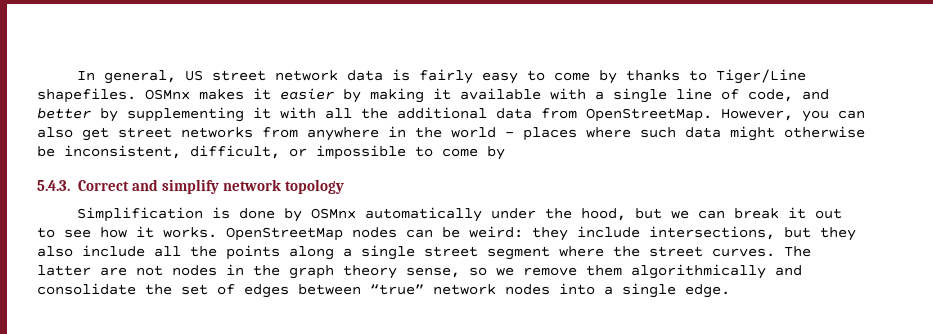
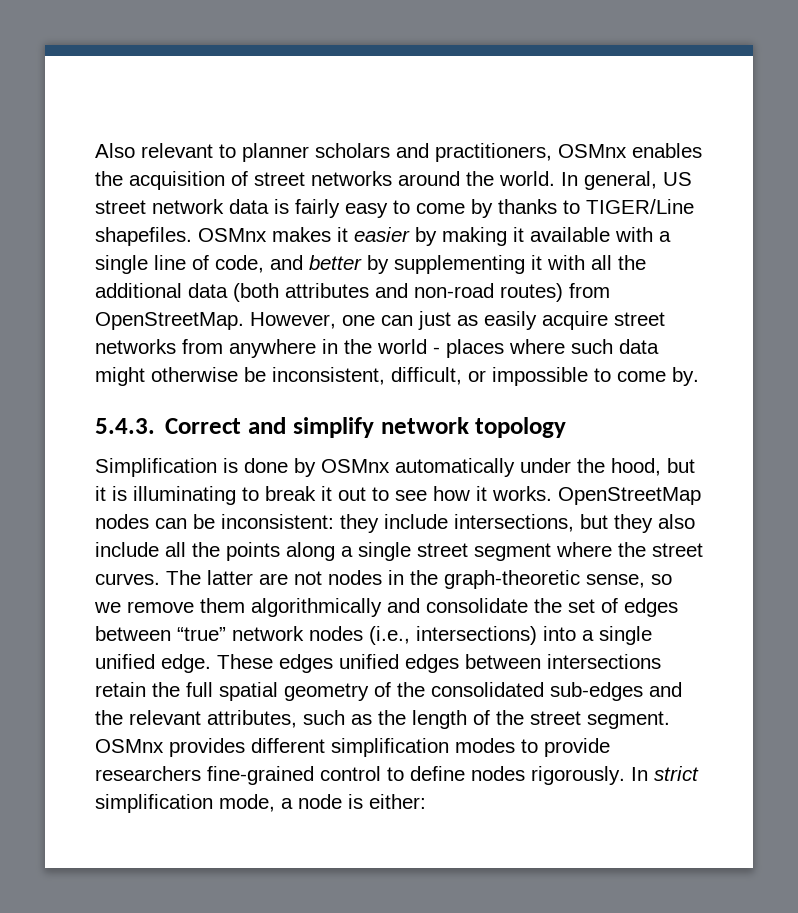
(76, 76) none -> [95,143,702,162] [95,171,555,190] Also relevant to planner scholars and practitioners, OSMnx enables the acquisition of street networks around the world.
[715,69,806,84] Tiger/Line -> [586,199,694,214] TIGER/Line
[541,108,865,122] [37,127,109,141] from OpenStreetMap. However, you can also get -> [233,283,610,302] [95,311,608,330] (both attributes and non-road routes) from OpenStreetMap. However, one can just as easily acquire
[487,146,505,160] by -> [672,367,699,386] by.
[670,210,725,219] we can -> [95,486,259,505] it is illuminating to
[469,226,523,238] weird: -> [221,514,334,529] inconsistent:
[289,265,397,279] graph theory -> [444,570,580,589] graph-theoretic
(550, 289) none -> [369,626,537,645] (i.e., intersections)
[685,284,730,298] edge. -> [95,654,661,673] [95,682,682,701] [95,710,670,729] [95,738,610,757] [95,766,699,785] [95,794,426,813] unified edge. These edges unified edges between intersections retain the full spatial geometry of the consolidated sub-edges and the relevant attributes, such as the length of the street segment. OSMnx provides different simplification modes to provide researchers fine-grained control to define nodes rigorously. In strict simplification mode, a node is either:

